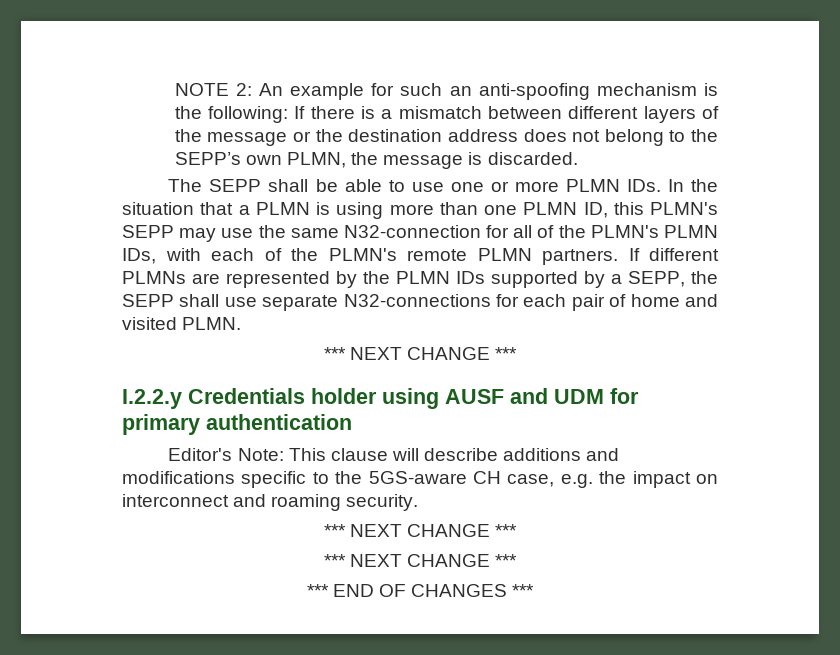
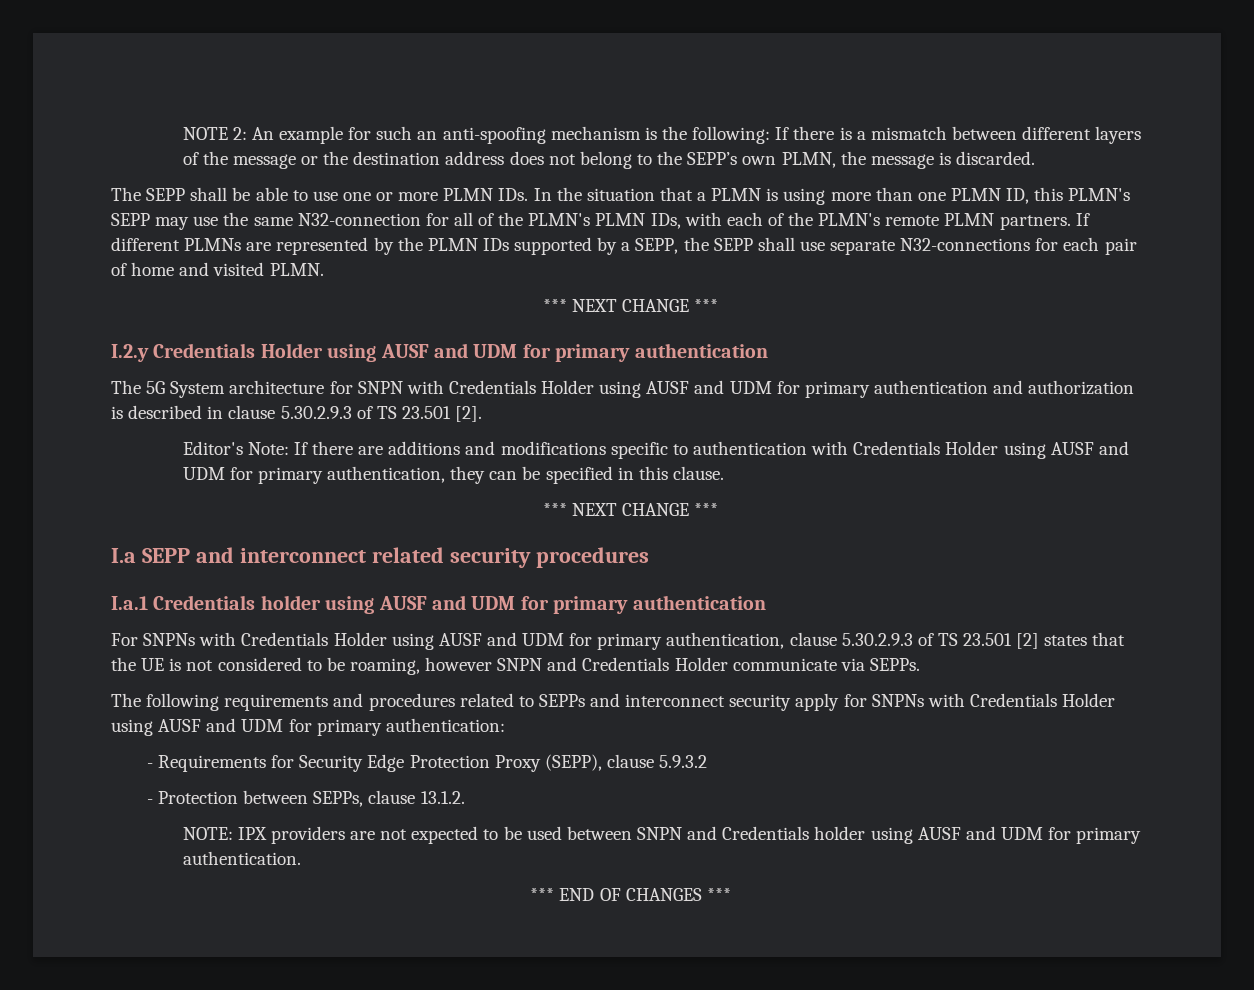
[122,389,182,409] I.2.2.y -> [111,343,768,362] [111,380,1135,398] [111,405,483,422] [182,441,1129,459] [182,466,725,484] [542,503,719,516] [111,547,649,568] [111,596,148,610] I.2.y Credentials Holder using AUSF and UDM for primary authentication // The 5G System architecture for SNPN with Credentials Holder using AUSF and UDM for primary authentication and authorization is described in clause 5.30.2.9.3 of TS 23.501 [2]. // Editor's Note: If there are additions and modifications specific to authentication with Credentials Holder using AUSF and UDM for primary authentication, they can be specified in this clause. // *** NEXT CHANGE *** // I.a SEPP and interconnect related security procedures // I.a.1
[168,448,620,461] [122,471,718,488] [122,494,419,511] [323,524,518,537] [323,554,518,567] Editor's Note: This clause will describe additions and modifications specific to the 5GS-aware CH case, e.g. the impact on interconnect and roaming security. // *** NEXT CHANGE *** // *** NEXT CHANGE *** -> [111,632,1126,650] [111,657,920,675] [111,693,1116,711] [111,718,505,736] [146,754,708,772] [146,790,465,807] [182,826,1142,844] [182,851,301,865] For SNPNs with Credentials Holder using AUSF and UDM for primary authentication, clause 5.30.2.9.3 of TS 23.501 [2] states that the UE is not considered to be roaming, however SNPN and Credentials Holder communicate via SEPPs. // The following requirements and procedures related to SEPPs and interconnect security apply for SNPNs with Credentials Holder using AUSF and UDM for primary authentication: // - Requirements for Security Edge Protection Proxy (SEPP), clause 5.9.3.2 // - Protection between SEPPs, clause 13.1.2. // NOTE: IPX providers are not expected to be used between SNPN and Credentials holder using AUSF and UDM for primary authentication.

